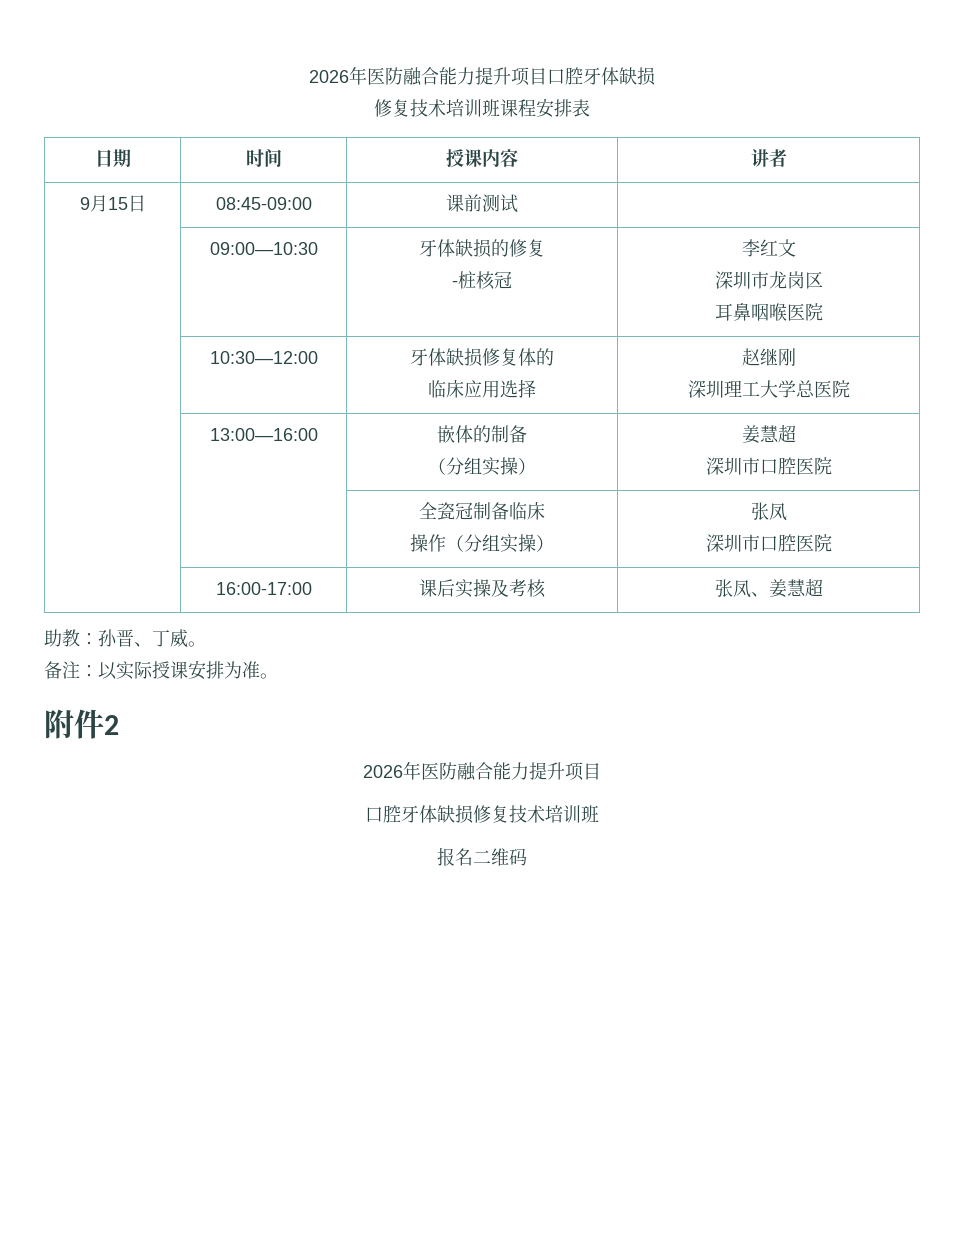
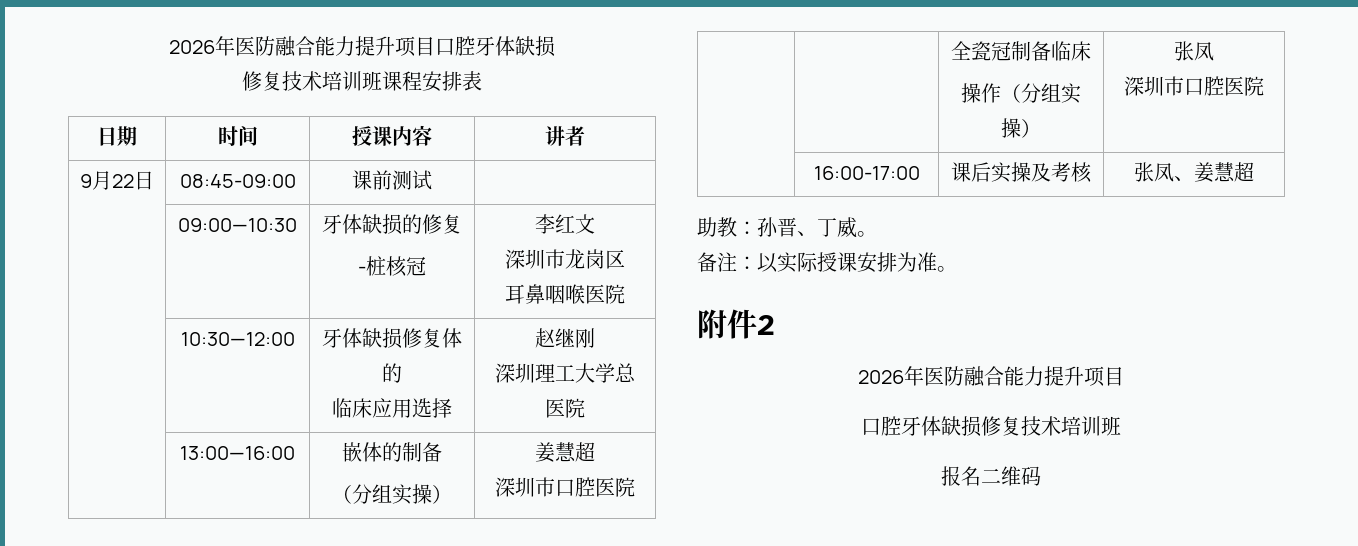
[107,197,128,210] 15 -> [112,174,134,188] 22

